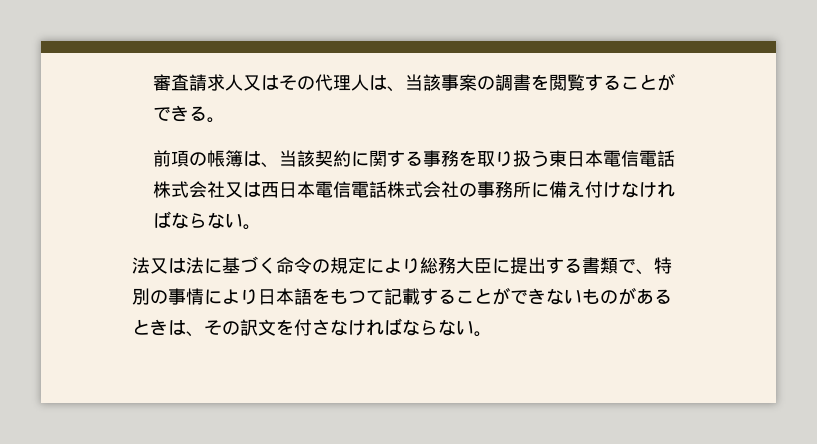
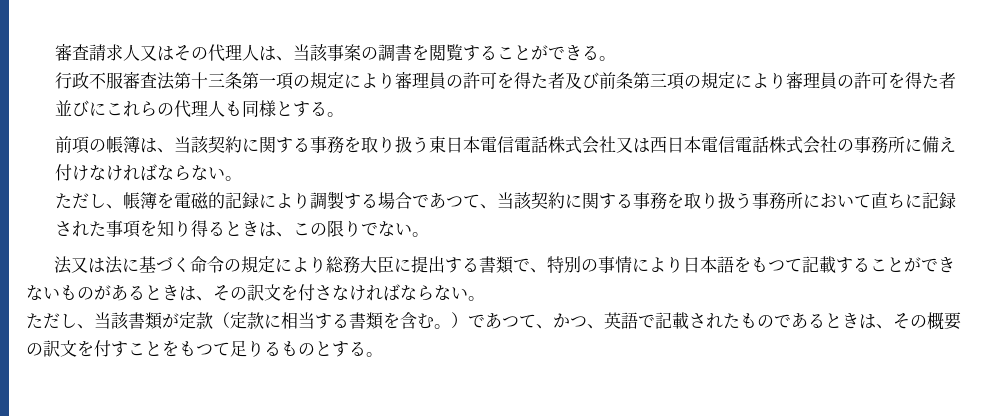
(226, 120) none -> [54,71,956,90] [54,100,344,118] // 行政不服審査法第十三条第一項の規定により審理員の許可を得た者及び前条第三項の規定により審理員の許可を得た者並びにこれらの代理人も同様とする。
(262, 227) none -> [54,191,956,210] [54,220,429,238] // ただし、帳簿を電磁的記録により調製する場合であつて、当該契約に関する事務を取り扱う事務所において直ちに記録された事項を知り得るときは、この限りでない。
(492, 334) none -> [26,312,961,330] [26,340,383,357] // ただし、当該書類が定款（定款に相当する書類を含む。）であつて、かつ、英語で記載されたものであるときは、その概要の訳文を付すことをもつて足りるものとする。

